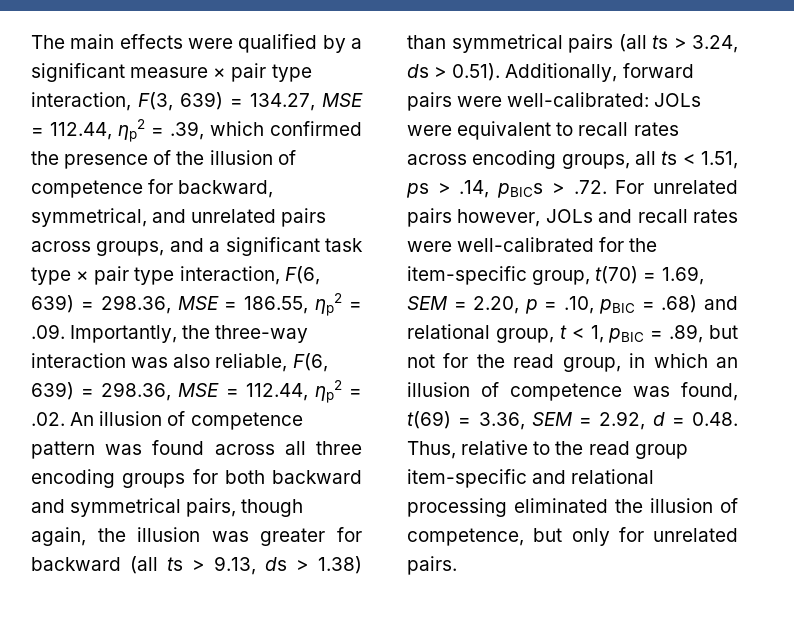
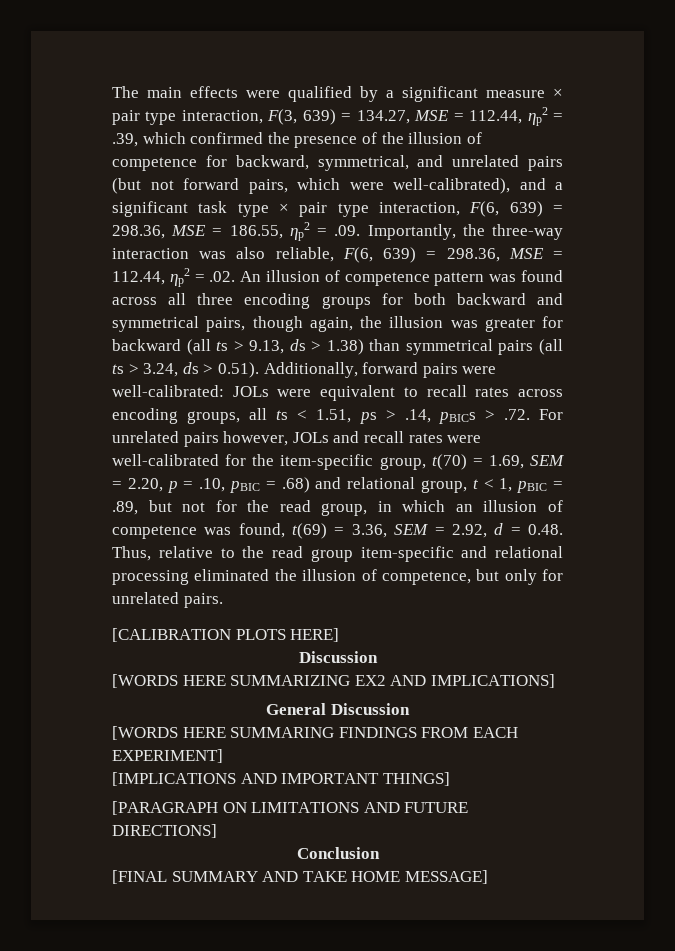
[31,241,165,256] across groups, -> [112,178,510,194] (but not forward pairs, which were well-calibrated),
(457, 565) none -> [112,628,340,642] [298,651,378,663] [112,674,555,688] [266,703,410,715] [112,726,518,740] [112,749,223,763] [112,772,450,786] [112,801,469,815] [112,824,217,838] [296,847,380,859] [112,870,488,884] // [CALIBRATION PLOTS HERE] // Discussion // [WORDS HERE SUMMARIZING EX2 AND IMPLICATIONS] // General Discussion // [WORDS HERE SUMMARING FINDINGS FROM EACH EXPERIMENT] // [IMPLICATIONS AND IMPORTANT THINGS] // [PARAGRAPH ON LIMITATIONS AND FUTURE DIRECTIONS] // Conclusion // [FINAL SUMMARY AND TAKE HOME MESSAGE]

